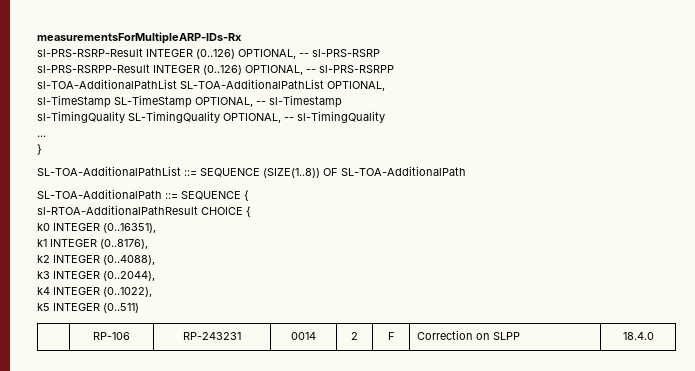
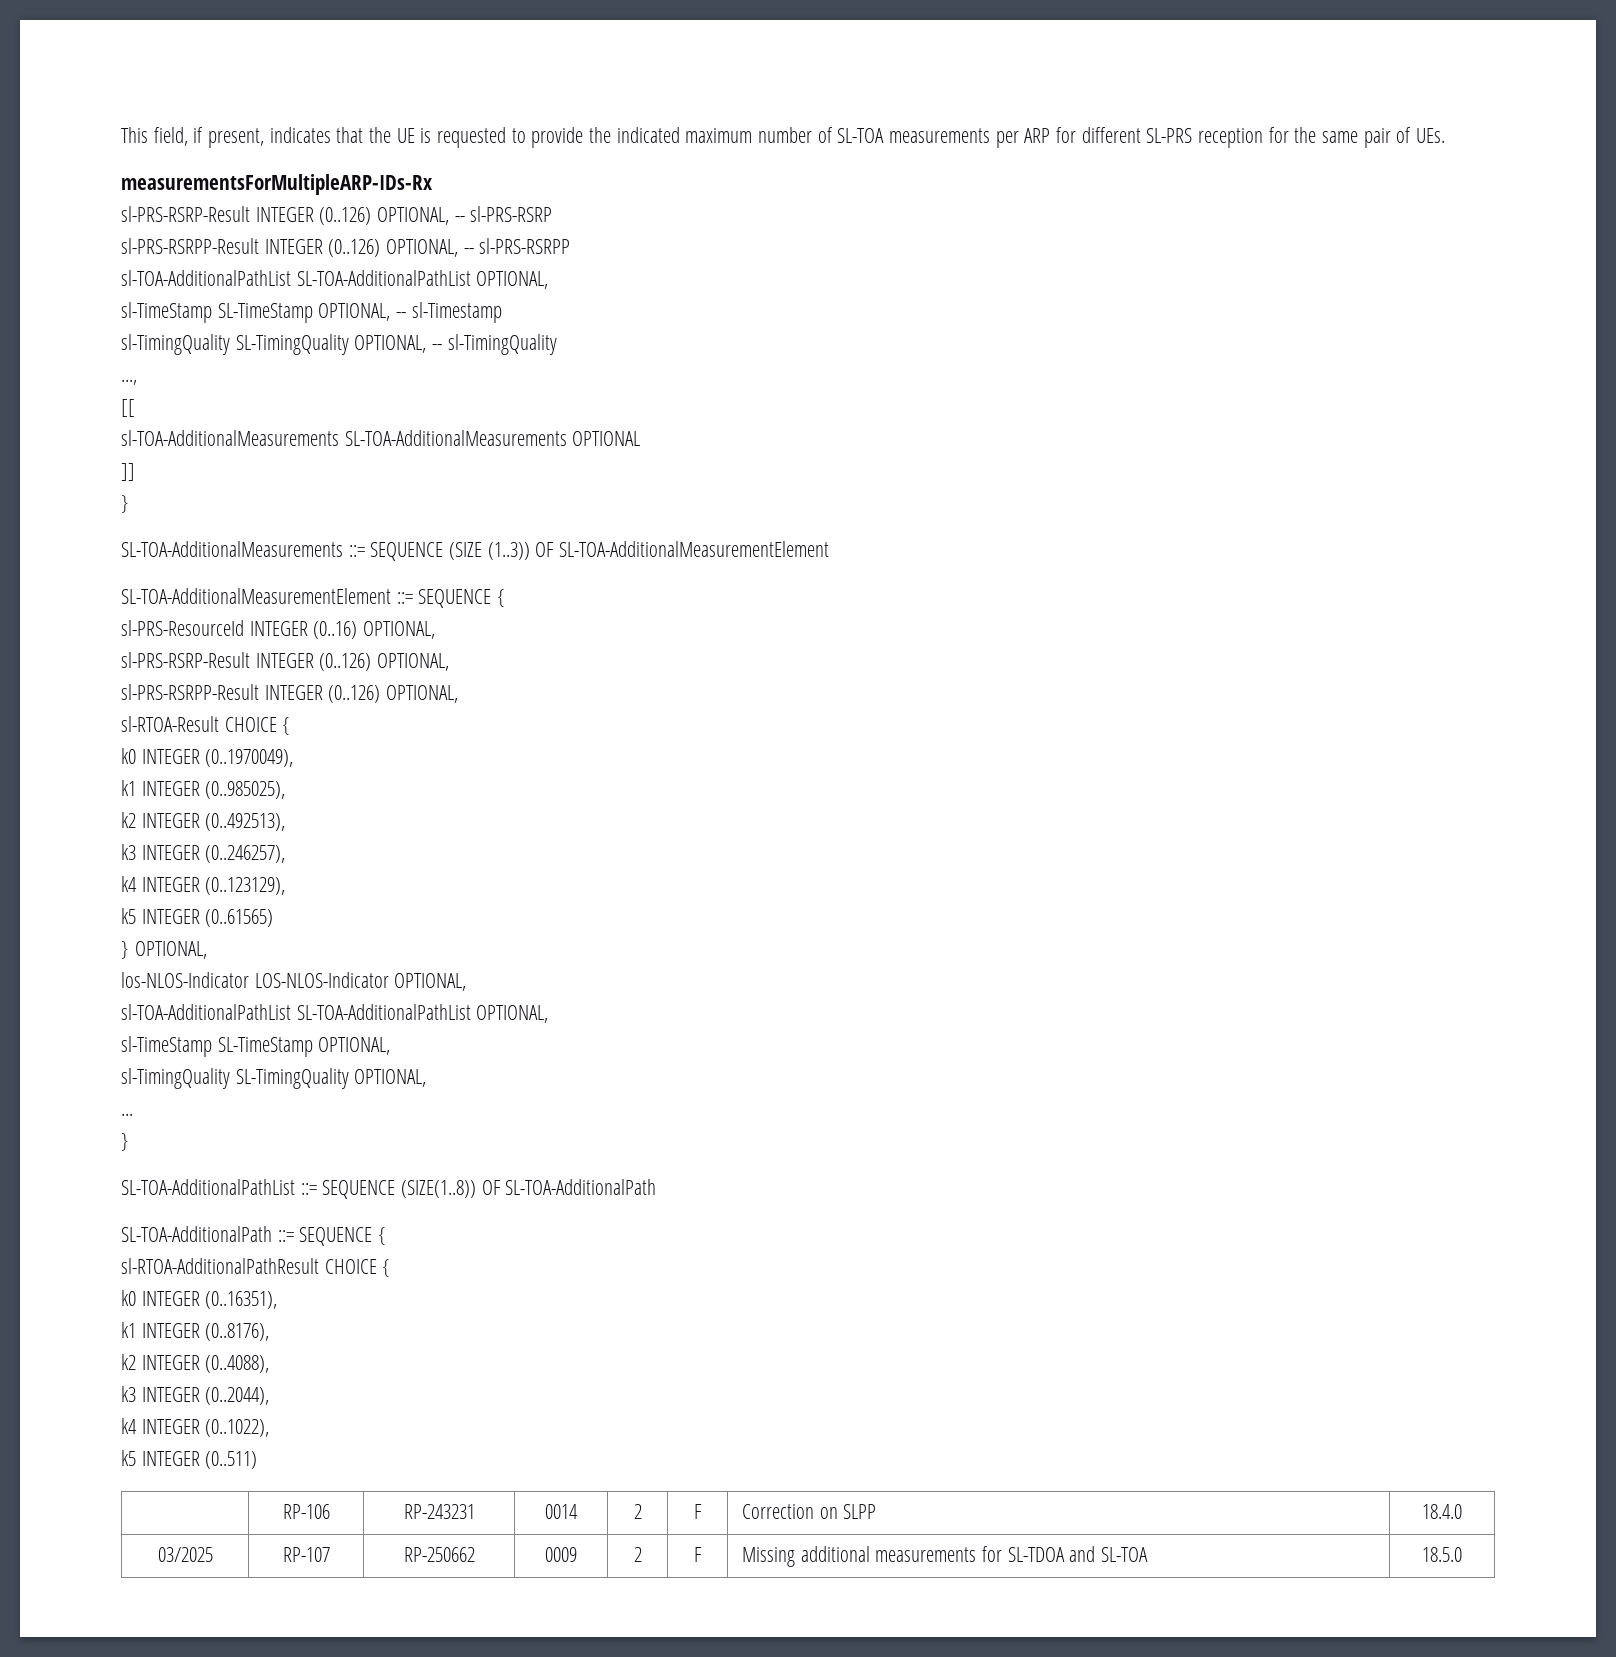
(37, 38) none -> [121,127,1446,148] This field, if present, indicates that the UE is requested to provide the indicated maximum number of SL-TOA measurements per ARP for different SL-PRS reception for the same pair of UEs. //
(385, 117) none -> [121,379,137,385] [121,399,135,417] [121,430,641,446] [121,463,135,481] [121,495,129,513] [121,541,830,561] [121,588,505,608] [121,620,436,639] [121,652,450,671] [121,684,459,703] [121,716,291,735] [121,748,294,767] [121,780,286,799] [121,812,286,831] [121,844,286,863] [121,876,286,895] [121,908,274,927] [121,941,207,959] [121,972,467,991] [121,1004,549,1023] [121,1036,391,1057] [121,1068,427,1089] // ..., // [[ // sl-TOA-AdditionalMeasurements SL-TOA-AdditionalMeasurements OPTIONAL // ]] // } // SL-TOA-AdditionalMeasurements ::= SEQUENCE (SIZE (1..3)) OF SL-TOA-AdditionalMeasurementElement // SL-TOA-AdditionalMeasurementElement ::= SEQUENCE { // sl-PRS-ResourceId INTEGER (0..16) OPTIONAL, // sl-PRS-RSRP-Result INTEGER (0..126) OPTIONAL, // sl-PRS-RSRPP-Result INTEGER (0..126) OPTIONAL, // sl-RTOA-Result CHOICE { // k0 INTEGER (0..1970049), // k1 INTEGER (0..985025), // k2 INTEGER (0..492513), // k3 INTEGER (0..246257), // k4 INTEGER (0..123129), // k5 INTEGER (0..61565) // } OPTIONAL, // los-NLOS-Indicator LOS-NLOS-Indicator OPTIONAL, // sl-TOA-AdditionalPathList SL-TOA-AdditionalPathList OPTIONAL, // sl-TimeStamp SL-TimeStamp OPTIONAL, // sl-TimingQuality SL-TimingQuality OPTIONAL,
(654, 336) none -> [157,1547,213,1562] [282,1547,330,1562] [403,1547,475,1562] [545,1547,577,1562] [633,1547,642,1562] [694,1547,702,1562] [741,1546,1148,1567] [1422,1547,1462,1562] // 03/2025 | RP-107 | RP-250662 | 0009 | 2 | F | Missing additional measurements for SL-TDOA and SL-TOA | 18.5.0

